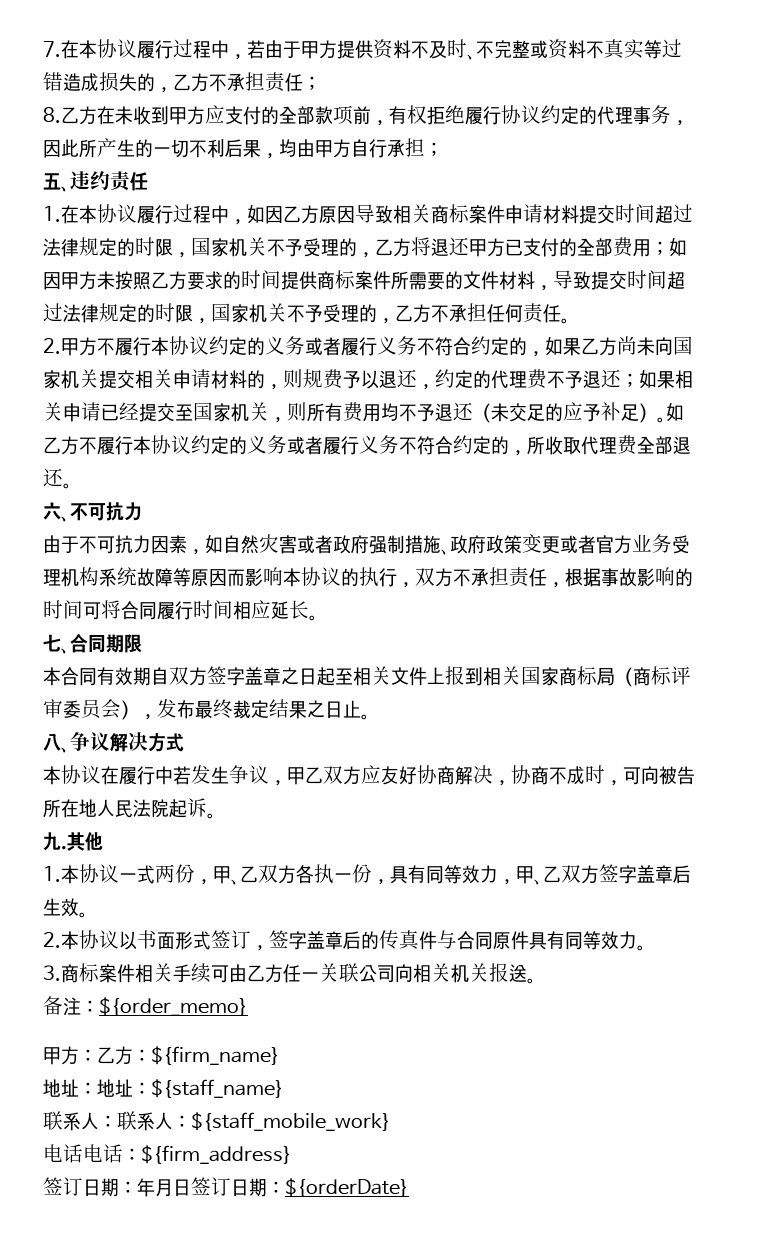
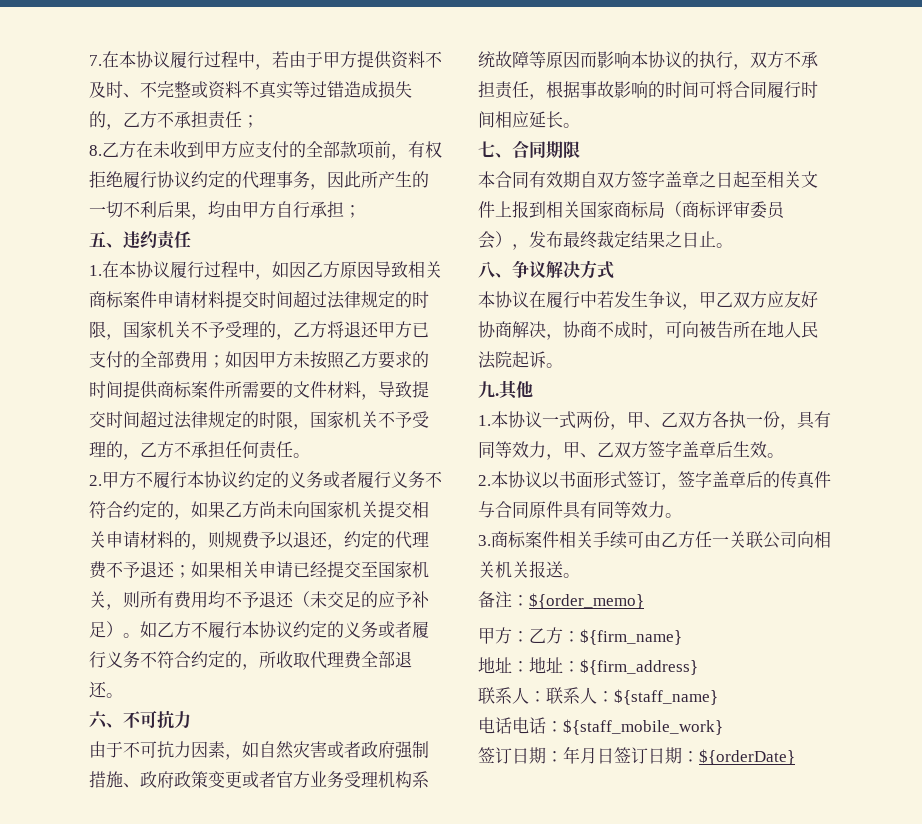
[151,1079,284,1098] ${staff_name} -> [580,659,698,675] ${firm_address}
[191,1112,391,1131] ${staff_mobile_work} -> [614,689,718,705] ${staff_name}
[141,1145,292,1164] ${firm_address} -> [563,719,723,735] ${staff_mobile_work}

